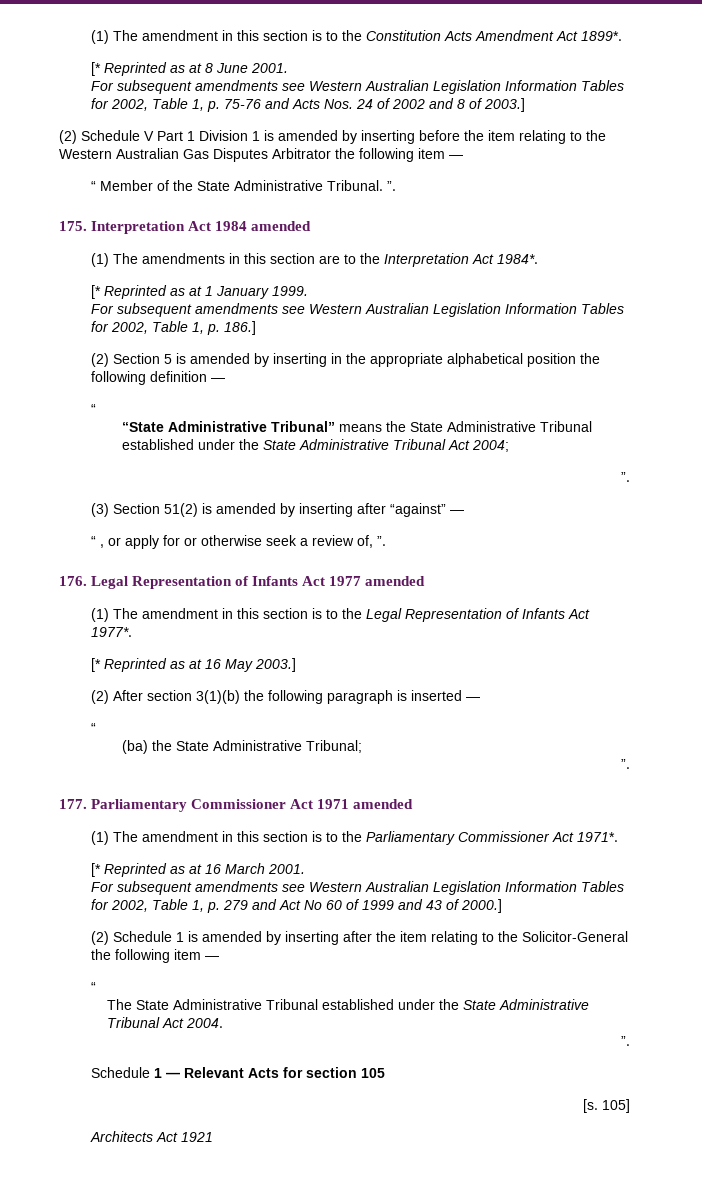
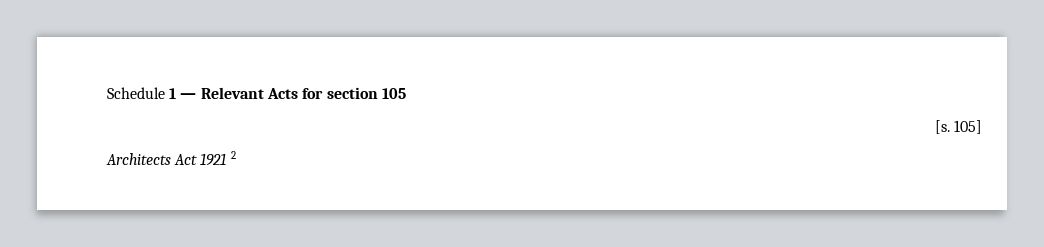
[90,30,622,44] [90,62,288,76] [90,80,624,94] [90,98,525,112] [59,130,606,144] [59,148,463,162] [90,180,396,191] [59,221,312,234] [90,253,538,267] [90,285,308,299] [90,303,624,317] [90,321,256,335] [90,353,600,367] [90,371,225,385] [90,404,96,414] [122,421,593,432] [122,439,510,452] [621,472,630,482] [90,503,464,517] [90,535,386,549] [59,576,426,589] [90,608,590,622] [90,627,132,637] [90,658,296,672] [90,690,480,704] [90,723,96,733] [122,740,363,754] [621,759,630,769] [59,799,414,812] [90,831,618,845] [90,863,305,877] [90,881,624,895] [90,899,502,913] [90,931,628,945] [90,949,219,963] [90,982,96,992] [106,999,589,1010] [106,1017,223,1028] [621,1036,630,1046] (1) The amendment in this section is to the Constitution Acts Amendment Act 1899*. // [* Reprinted as at 8 June 2001. // For subsequent amendments see Western Australian Legislation Information Tables for 2002, Table 1, p. 75-76 and Acts Nos. 24 of 2002 and 8 of 2003.] // (2) Schedule V Part 1 Division 1 is amended by inserting before the item relating to the Western Australian Gas Disputes Arbitrator the following item — // “ Member of the State Administrative Tribunal. ”. // 175. Interpretation Act 1984 amended // (1) The amendments in this section are to the Interpretation Act 1984*. // [* Reprinted as at 1 January 1999. // For subsequent amendments see Western Australian Legislation Information Tables for 2002, Table 1, p. 186.] // (2) Section 5 is amended by inserting in the appropriate alphabetical position the following definition — // “ // “State Administrative Tribunal” means the State Administrative Tribunal established under the State Administrative Tribunal Act 2004; // ”. // (3) Section 51(2) is amended by inserting after “against” — // “ , or apply for or otherwise seek a review of, ”. // 176. Legal Representation of Infants Act 1977 amended // (1) The amendment in this section is to the Legal Representation of Infants Act 1977*. // [* Reprinted as at 16 May 2003.] // (2) After section 3(1)(b) the following paragraph is inserted — // “ // (ba) the State Administrative Tribunal; // ”. // 177. Parliamentary Commissioner Act 1971 amended // (1) The amendment in this section is to the Parliamentary Commissioner Act 1971*. // [* Reprinted as at 16 March 2001. // For subsequent amendments see Western Australian Legislation Information Tables for 2002, Table 1, p. 279 and Act No 60 of 1999 and 43 of 2000.] // (2) Schedule 1 is amended by inserting after the item relating to the Solicitor-General the following item — // “ // The State Administrative Tribunal established under the State Administrative Tribunal Act 2004. // ”. // -> (106, 93) none
(213, 1137) none -> [230,151,236,159] 2

